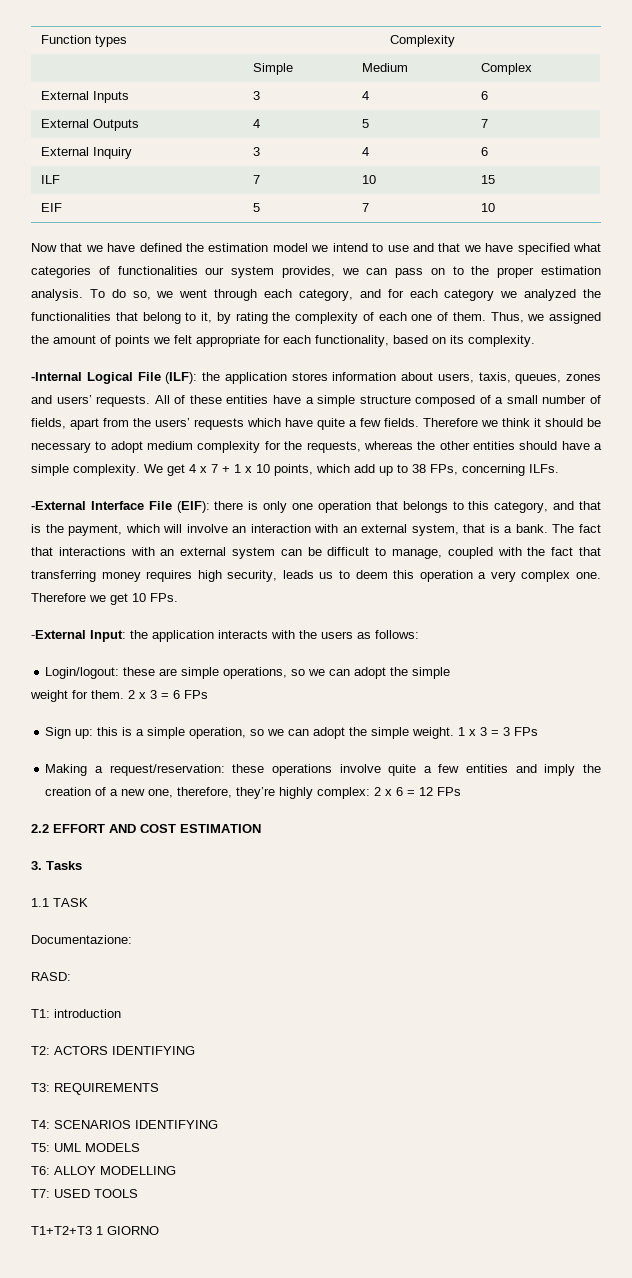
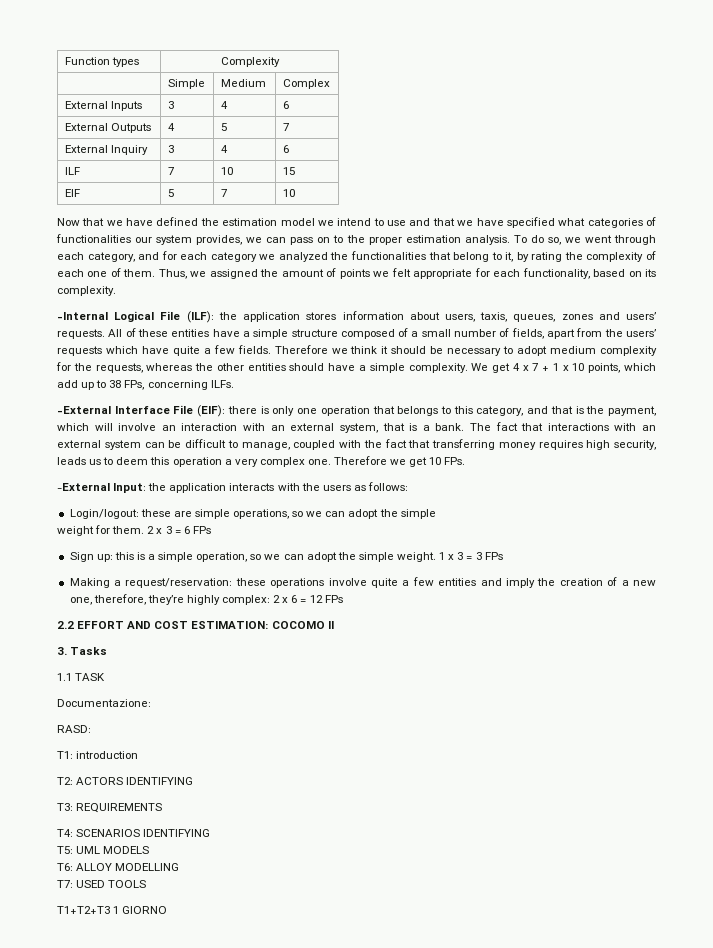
[180,824,261,833] ESTIMATION -> [191,621,334,629] ESTIMATION: COCOMO II

